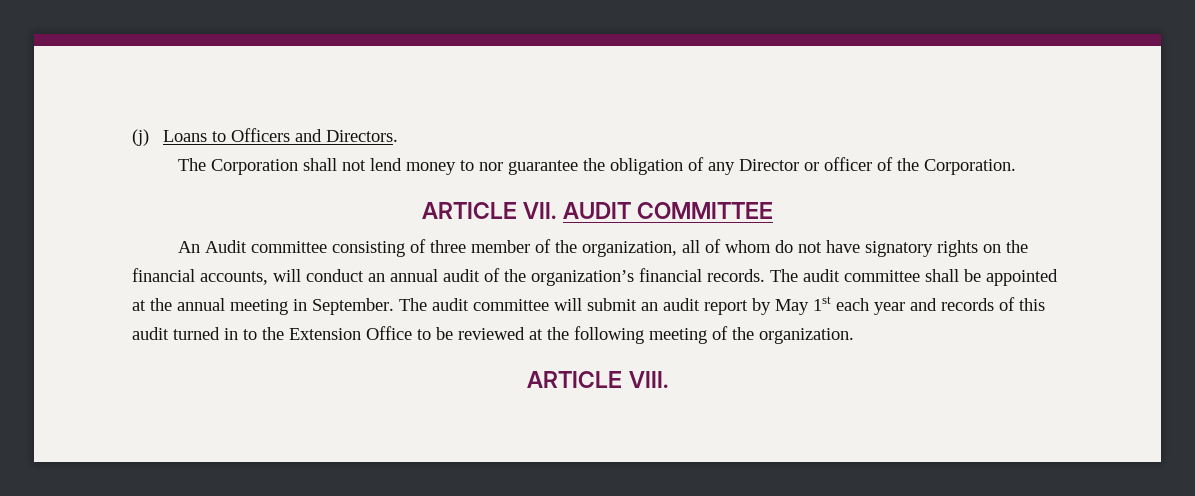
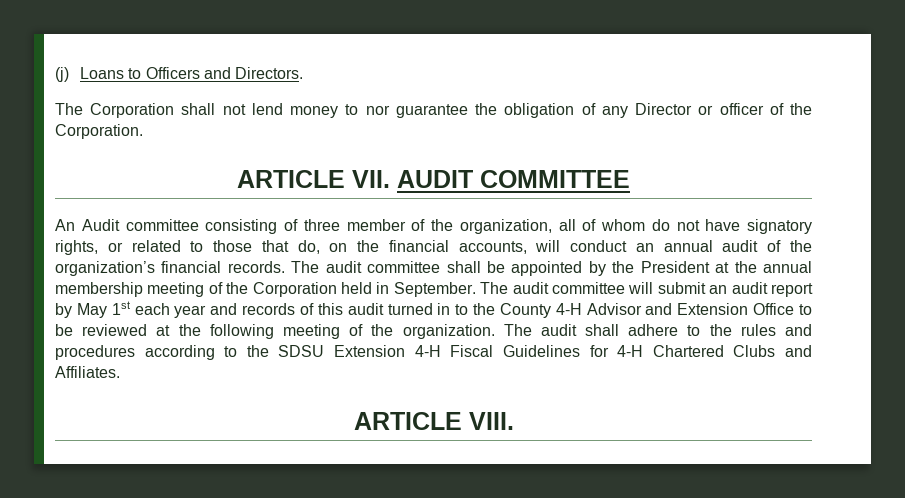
[937,240,979,257] rights -> [55,240,320,255] rights, or related to those that do,
[132,298,288,315] at the annual meeting -> [588,261,813,276] [55,282,372,297] by the President at the annual membership meeting of the Corporation held
(284, 333) none -> [499,303,673,318] County 4-H Advisor and
(854, 336) none -> [503,324,812,336] [55,345,813,360] [55,366,120,378] The audit shall adhere to the rules and procedures according to the SDSU Extension 4-H Fiscal Guidelines for 4-H Chartered Clubs and Affiliates.

